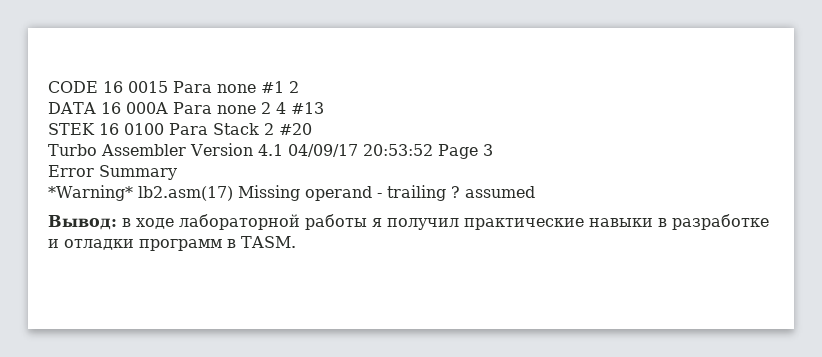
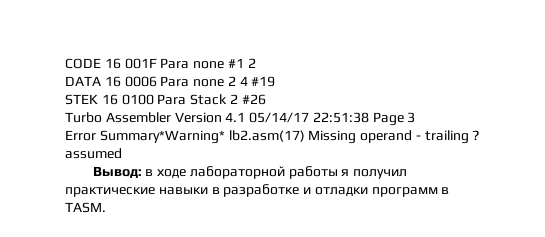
[128,81,168,93] 0015 -> [124,58,157,69] 001F
[125,102,168,114] 000A -> [124,76,157,87] 0006
[290,102,324,114] #13 -> [251,76,276,87] #19
[279,123,312,135] #20 -> [241,94,266,105] #26
[287,144,433,157] 04/09/17 20:53:52 -> [249,112,369,123] 05/14/17 22:51:38
[99,165,177,180] [48,185,133,201] Summary // *Warning* -> [99,130,225,144] Summary*Warning*

